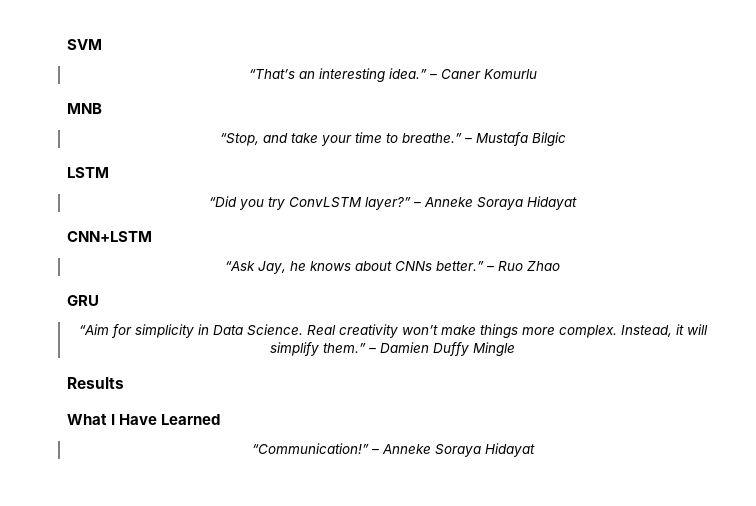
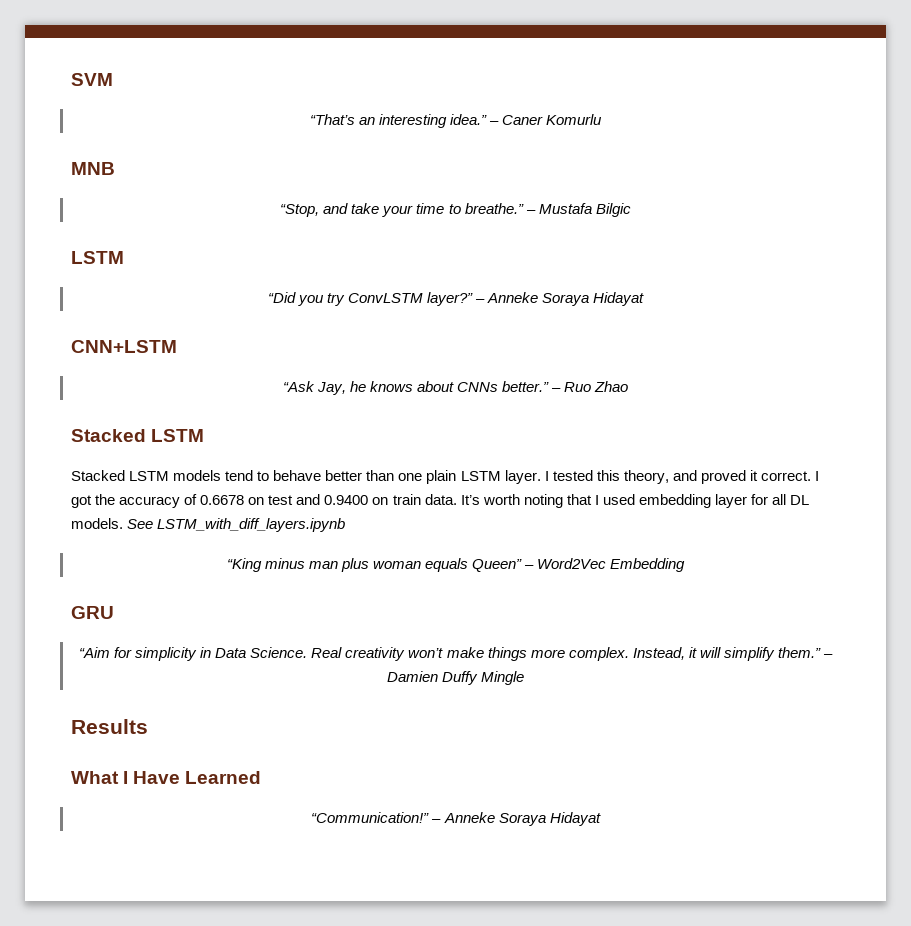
(560, 266) none -> [71,429,205,442] [71,470,819,484] [71,494,810,508] [71,518,346,532] [226,558,686,572] // Stacked LSTM // Stacked LSTM models tend to behave better than one plain LSTM layer. I tested this theory, and proved it correct. I got the accuracy of 0.6678 on test and 0.9400 on train data. It’s worth noting that I used embedding layer for all DL models. See LSTM_with_diff_layers.ipynb // “King minus man plus woman equals Queen” – Word2Vec Embedding

